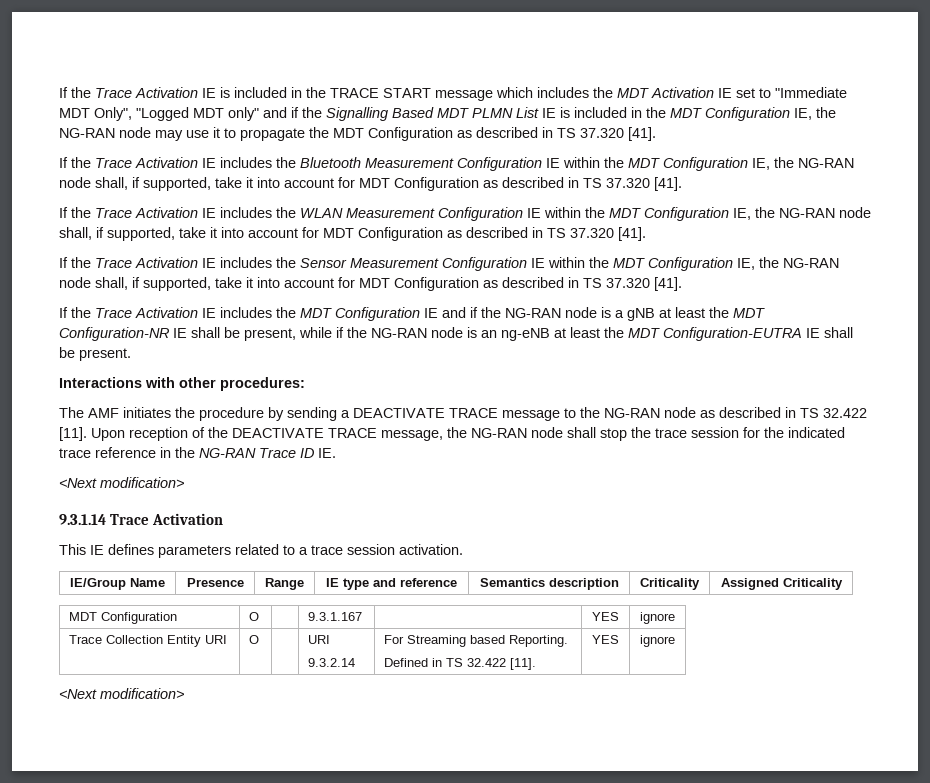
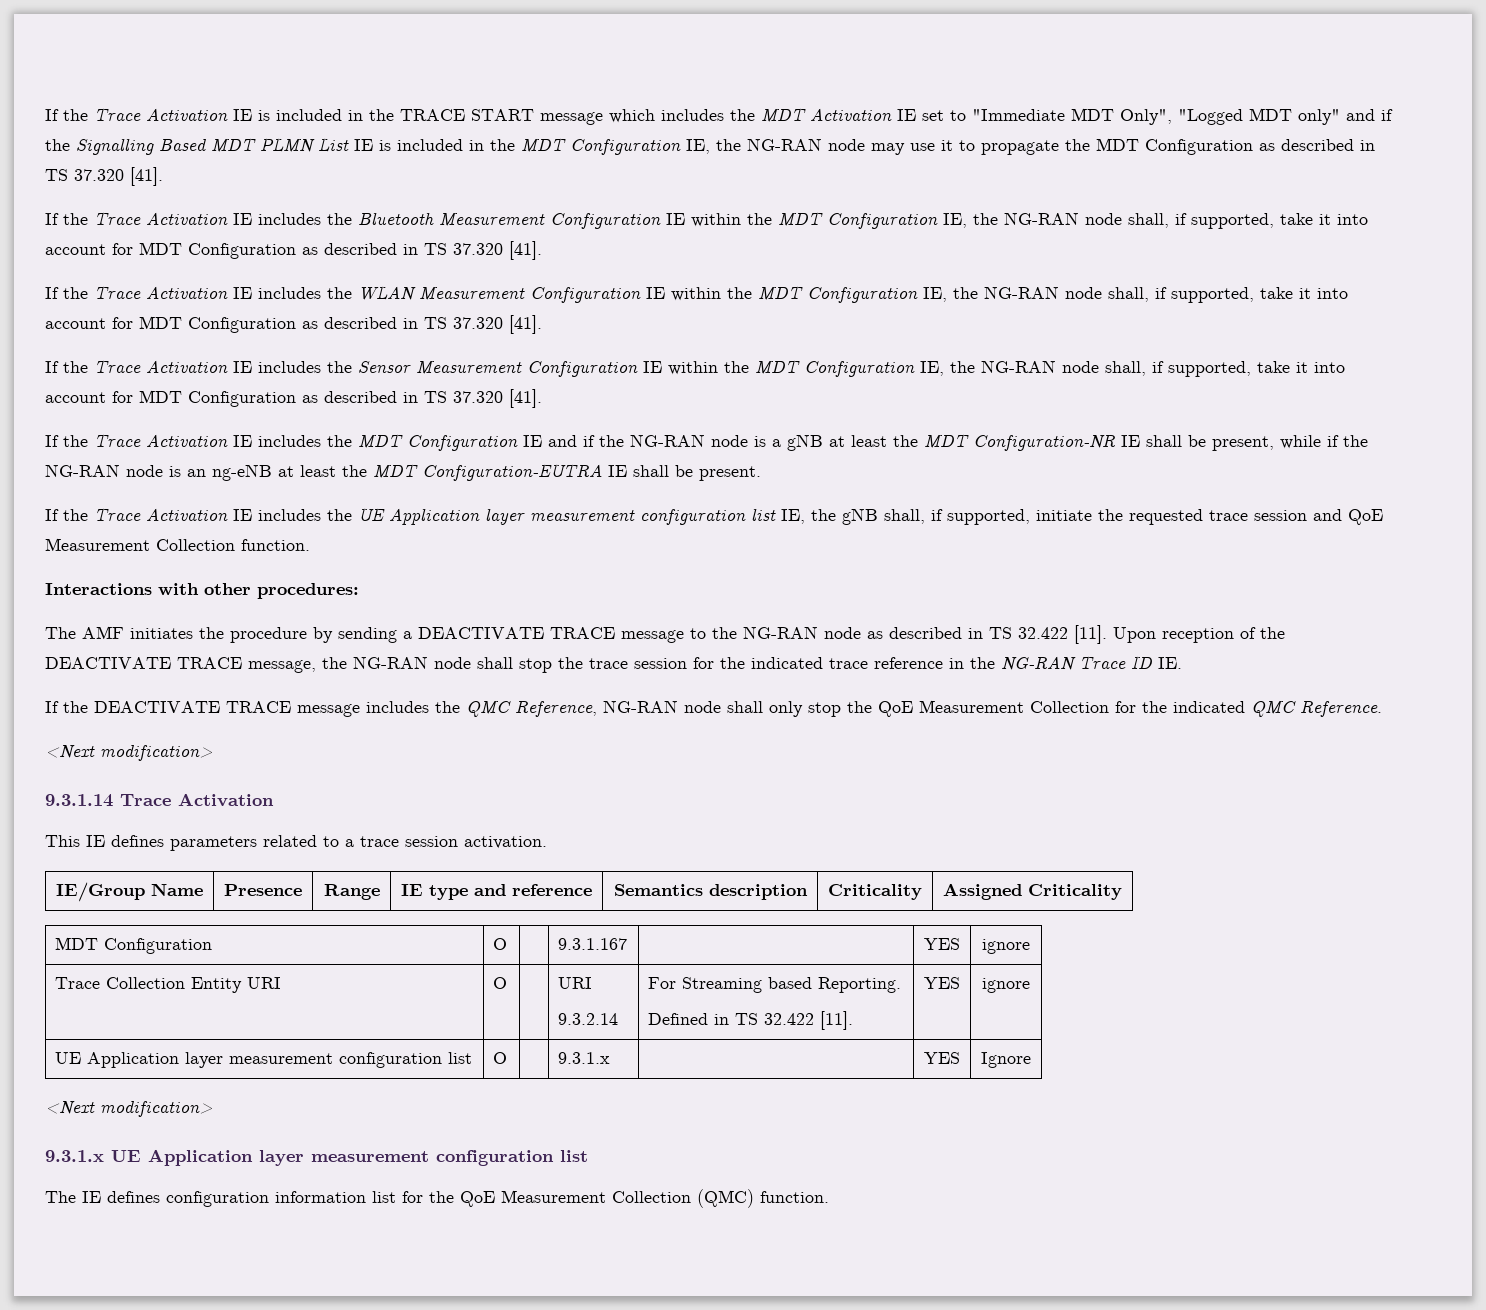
(131, 354) none -> [45,508,1383,525] [45,538,310,551] // If the Trace Activation IE includes the UE Application layer measurement configuration list IE, the gNB shall, if supported, initiate the requested trace session and QoE Measurement Collection function.
(336, 453) none -> [45,700,1382,717] // If the DEACTIVATE TRACE message includes the QMC Reference, NG-RAN node shall only stop the QoE Measurement Collection for the indicated QMC Reference.
[59,688,184,699] // <Next modification> -> [55,1052,473,1068] [493,1052,508,1064] [558,1052,611,1064] [924,1052,960,1064] [981,1052,1031,1068] [45,1100,213,1117] [45,1149,588,1166] [45,1189,829,1208] // UE Application layer measurement configuration list | O | | 9.3.1.x | | YES | Ignore // <Next modification> // 9.3.1.x UE Application layer measurement configuration list // The IE defines configuration information list for the QoE Measurement Collection (QMC) function.

